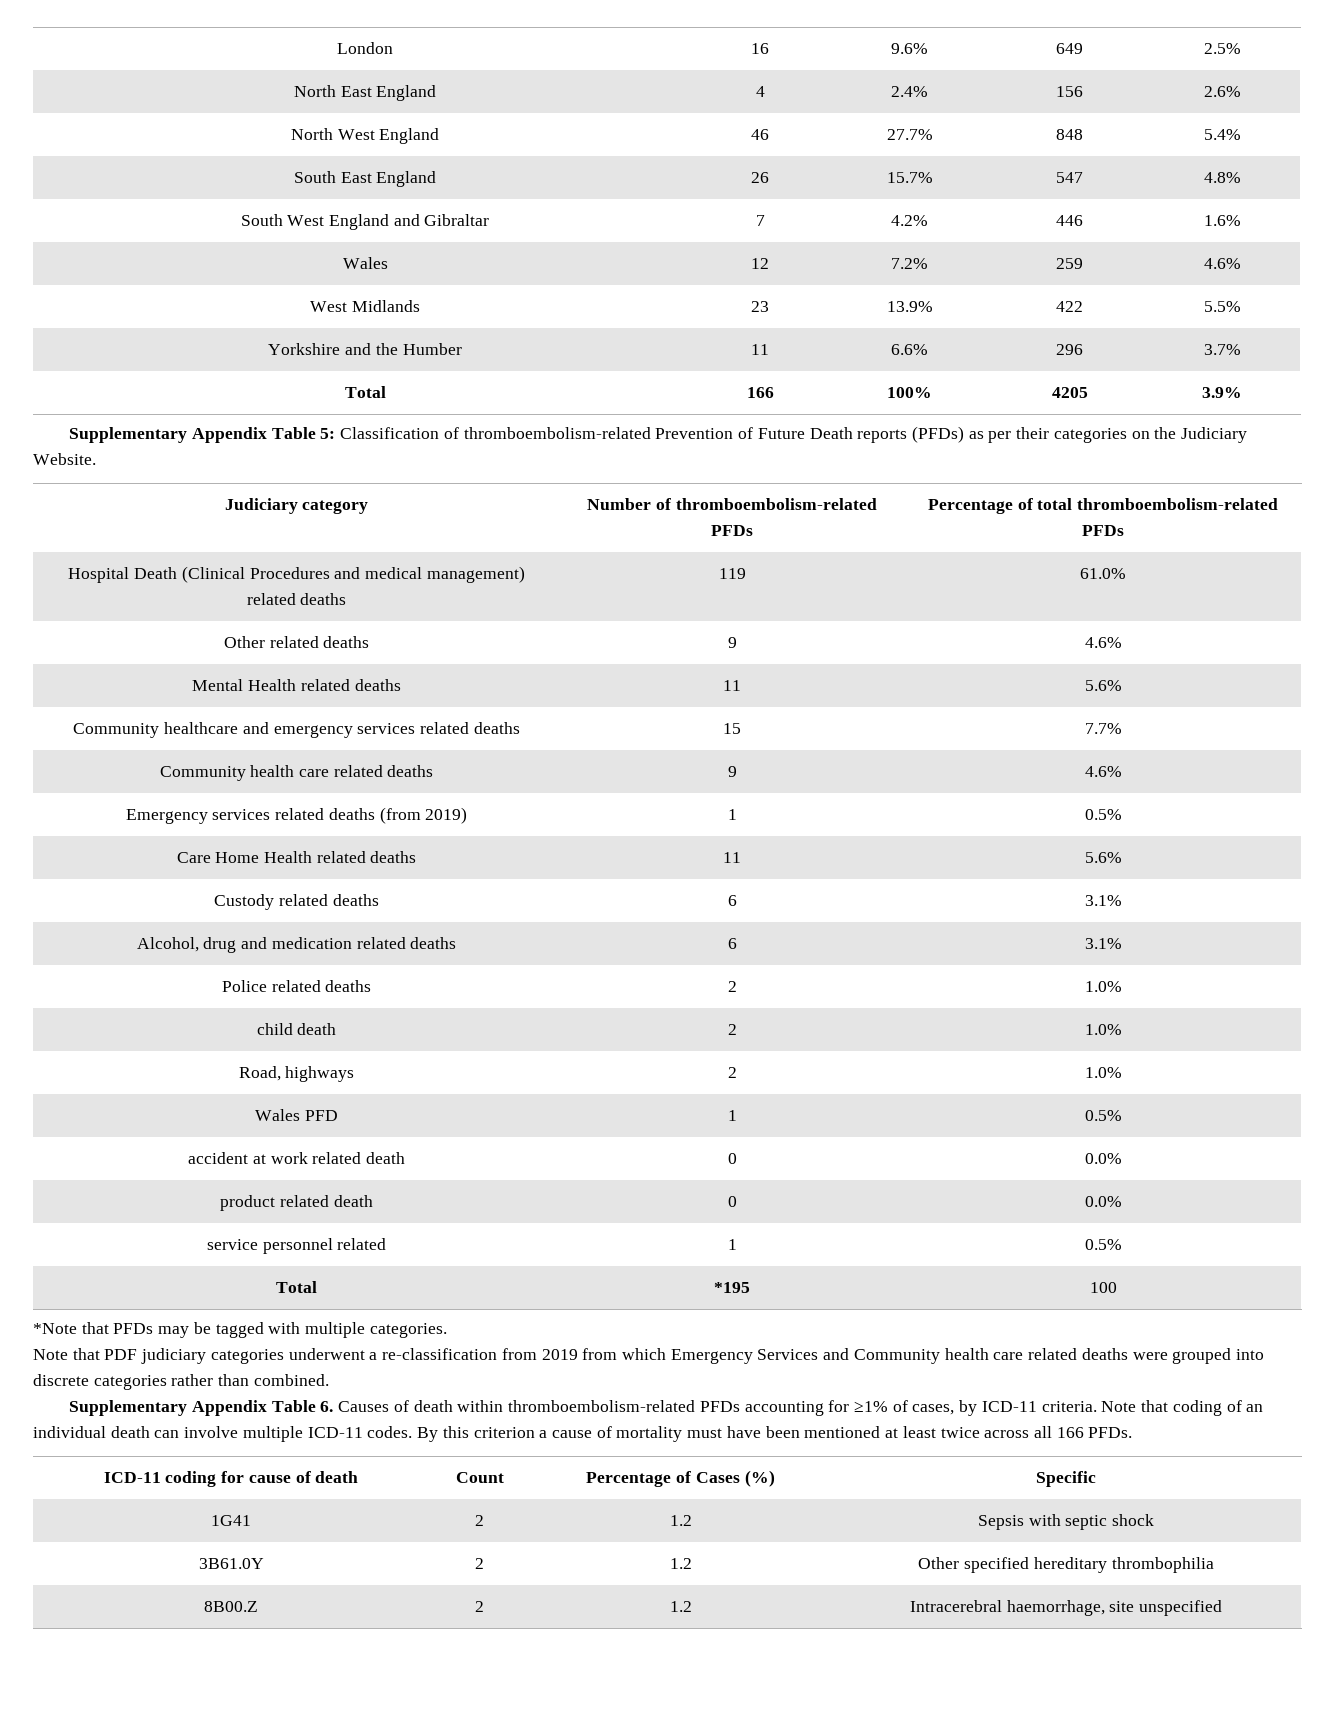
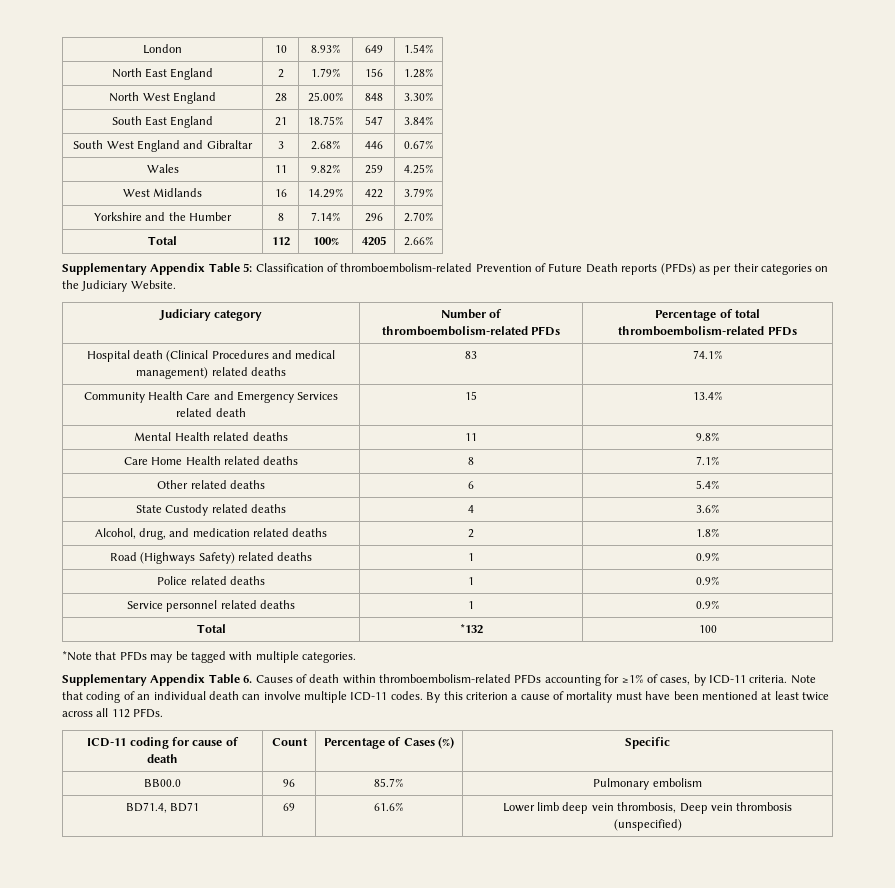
[751,43,769,54] [891,43,928,54] 16 | 9.6% -> [274,45,287,53] [310,44,341,53] 10 | 8.93%
[1203,43,1241,54] 2.5% -> [403,44,434,53] 1.54%
[755,86,765,97] [891,86,928,97] 4 | 2.4% -> [277,69,284,78] [310,68,341,77] 2 | 1.79%
[1203,86,1241,97] 2.6% -> [403,68,434,78] 1.28%
[751,129,769,140] [886,129,933,140] 46 | 27.7% -> [274,93,287,102] [307,92,344,102] 28 | 25.00%
[1203,129,1241,140] 5.4% -> [403,92,434,101] 3.30%
[751,172,769,183] [886,172,933,183] 26 | 15.7% -> [274,117,287,126] [307,116,344,125] 21 | 18.75%
[1203,172,1241,183] 4.8% -> [403,116,434,125] 3.84%
[755,215,765,226] [891,215,928,226] 7 | 4.2% -> [277,141,284,149] [310,140,341,150] 3 | 2.68%
[1203,215,1241,226] 1.6% -> [403,140,434,149] 0.67%
[751,258,769,269] [891,258,928,269] 12 | 7.2% -> [274,165,287,173] [310,164,341,174] 11 | 9.82%
[1203,258,1241,269] 4.6% -> [403,164,434,174] 4.25%
[751,301,769,312] [886,301,933,312] 23 | 13.9% -> [274,189,287,197] [307,188,344,198] 16 | 14.29%
[1203,301,1241,312] 5.5% -> [403,188,434,197] 3.79%
[751,344,769,355] [891,344,928,355] 11 | 6.6% -> [277,213,284,221] [310,212,341,221] 8 | 7.14%
[1203,344,1241,355] [344,386,386,398] [746,387,774,398] 3.7% // Total | 166 -> [403,212,434,222] [148,236,177,245] [271,237,290,246] 2.70% // Total | 112
[1202,387,1242,398] 3.9% -> [403,236,434,246] 2.66%
[134,567,178,579] Death -> [132,350,163,359] death
[718,568,746,579] [1080,568,1126,579] [223,636,370,648] [727,637,737,648] [1084,637,1122,648] 119 | 61.0% // Other related deaths | 9 | 4.6% -> [465,351,477,359] [692,350,723,359] [83,391,339,403] [176,408,246,417] [465,391,477,400] [692,391,723,400] 83 | 74.1% // Community Health Care and Emergency Services related death | 15 | 13.4%
[1084,680,1122,691] [73,722,520,738] [723,723,741,734] [1084,723,1122,734] [159,765,434,781] [727,766,737,777] [1084,766,1122,777] [125,807,468,824] [727,809,737,820] [1084,809,1122,820] 5.6% // Community healthcare and emergency services related deaths | 15 | 7.7% // Community health care related deaths | 9 | 4.6% // Emergency services related deaths (from 2019) | 1 | 0.5% -> [695,432,720,441] 9.8%
[723,852,741,863] [1084,852,1122,863] [214,894,379,910] [727,895,737,906] [1084,895,1122,906] 11 | 5.6% // Custody related deaths | 6 | 3.1% -> [468,457,474,465] [695,456,720,465] [157,480,265,489] [468,481,474,489] [695,480,720,489] [135,504,287,516] [468,505,474,513] [695,504,720,513] 8 | 7.1% // Other related deaths | 6 | 5.4% // State Custody related deaths | 4 | 3.6%
[203,937,237,953] drug -> [138,528,166,540] drug,
[727,938,737,949] [1084,938,1122,949] [221,980,372,992] [727,981,737,992] [1084,981,1122,992] [256,1023,337,1035] [727,1024,737,1035] [1084,1024,1122,1035] [238,1066,355,1082] [727,1067,737,1078] [1084,1067,1122,1078] [255,1109,338,1121] [727,1110,737,1121] [1084,1110,1122,1121] [188,1152,405,1164] [727,1153,737,1164] [1084,1153,1122,1164] [220,1195,373,1211] [727,1196,737,1207] [1084,1196,1122,1207] [206,1238,387,1254] [727,1239,737,1250] [1084,1239,1122,1250] [276,1281,317,1293] [714,1282,750,1293] 6 | 3.1% // Police related deaths | 2 | 1.0% // child death | 2 | 1.0% // Road, highways | 2 | 1.0% // Wales PFD | 1 | 0.5% // accident at work related death | 0 | 0.0% // product related death | 0 | 0.0% // service personnel related | 1 | 0.5% // Total | *195 -> [468,529,474,538] [695,528,720,537] [109,552,313,564] [468,553,474,561] [695,552,720,561] [157,576,265,585] [468,577,474,585] [695,576,720,585] [126,600,296,612] [468,601,474,609] [695,600,720,609] [196,624,226,633] [459,624,483,634] 2 | 1.8% // Road (Highways Safety) related deaths | 1 | 0.9% // Police related deaths | 1 | 0.9% // Service personnel related deaths | 1 | 0.9% // Total | *132
[33,1348,1264,1364] [33,1374,329,1390] // Note that PDF judiciary categories underwent a re-classification from 2019 from which Emergency Services and Community health care related deaths were grouped into discrete categories rather than combined. -> (356, 657) none
[1056,1427,1084,1438] 166 -> [111,709,130,718] 112
[211,1515,251,1526] [475,1515,484,1526] [669,1515,692,1526] [977,1514,1155,1530] [198,1558,264,1569] [475,1558,484,1569] [669,1558,692,1569] [918,1557,1214,1573] [204,1601,258,1612] [475,1601,484,1612] [669,1601,692,1612] [909,1600,1223,1616] 1G41 | 2 | 1.2 | Sepsis with septic shock // 3B61.0Y | 2 | 1.2 | Other specified hereditary thrombophilia // 8B00.Z | 2 | 1.2 | Intracerebral haemorrhage, site unspecified -> [144,779,181,787] [283,779,295,787] [374,778,404,787] [593,778,702,790] [125,802,200,813] [283,803,295,811] [374,802,404,811] [502,802,793,814] [613,819,682,831] BB00.0 | 96 | 85.7% | Pulmonary embolism // BD71.4, BD71 | 69 | 61.6% | Lower limb deep vein thrombosis, Deep vein thrombosis (unspecified)

